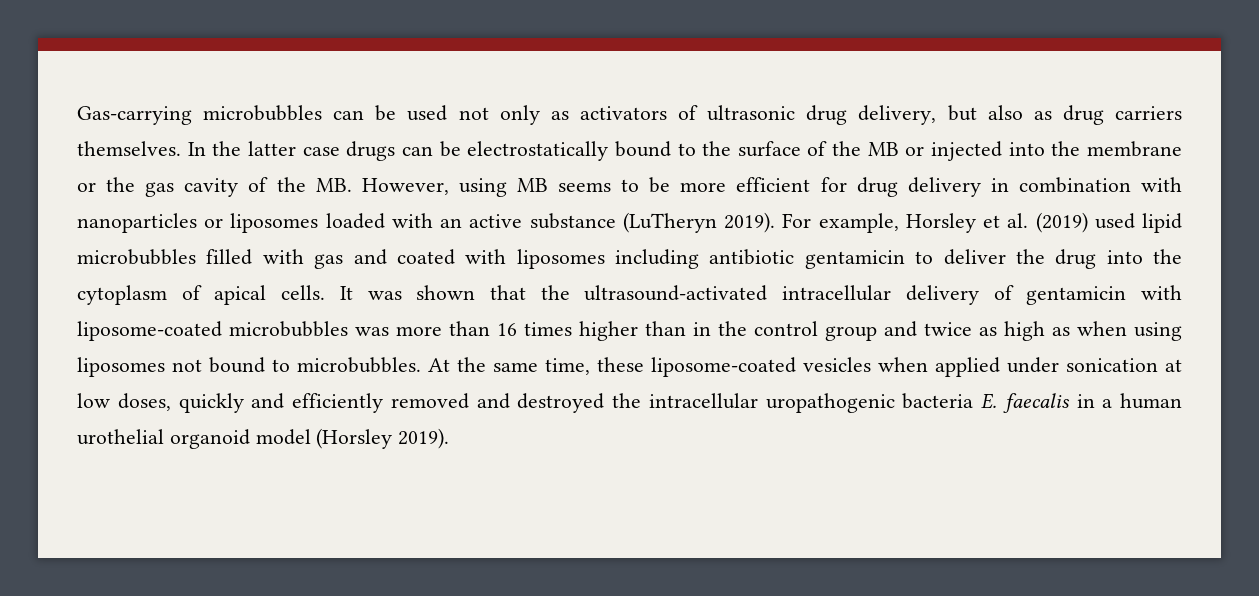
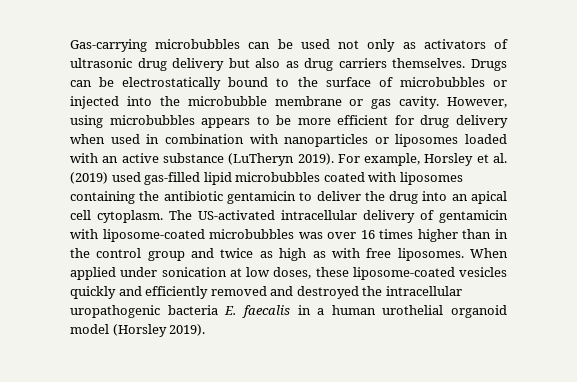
[858,105,937,125] delivery, -> [172,58,225,71] delivery
[187,141,396,161] In the latter case drugs -> [471,59,507,71] Drugs
[832,141,899,156] the MB -> [399,77,485,87] microbubbles
(1081, 148) none -> [187,96,267,106] microbubble
[106,177,612,197] the gas cavity of the MB. However, using MB seems -> [371,96,507,109] [70,115,251,128] gas cavity. However, using microbubbles appears
(981, 187) none -> [70,134,140,144] when used
(1135, 221) none -> [144,172,201,185] gas-filled
[206,249,387,269] filled with gas and -> (321, 177) none
[615,249,699,269] including -> [70,191,160,204] containing the
[1153,249,1182,264] [77,285,768,305] the cytoplasm of apical cells. It was shown that the ultrasound-activated -> [451,191,508,204] [70,210,275,223] an apical cell cytoplasm. The US-activated
[396,321,490,336] more than -> [327,232,357,239] over
[1077,321,1182,341] [77,357,928,377] when using liposomes not bound to microbubbles. At the same time, these liposome-coated vesicles when -> [331,248,509,261] with free liposomes. When
(171, 402) none -> [315,267,507,280] these liposome-coated vesicles

